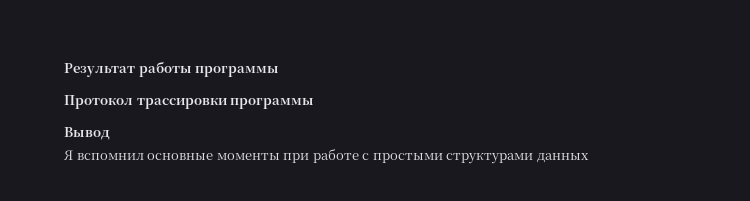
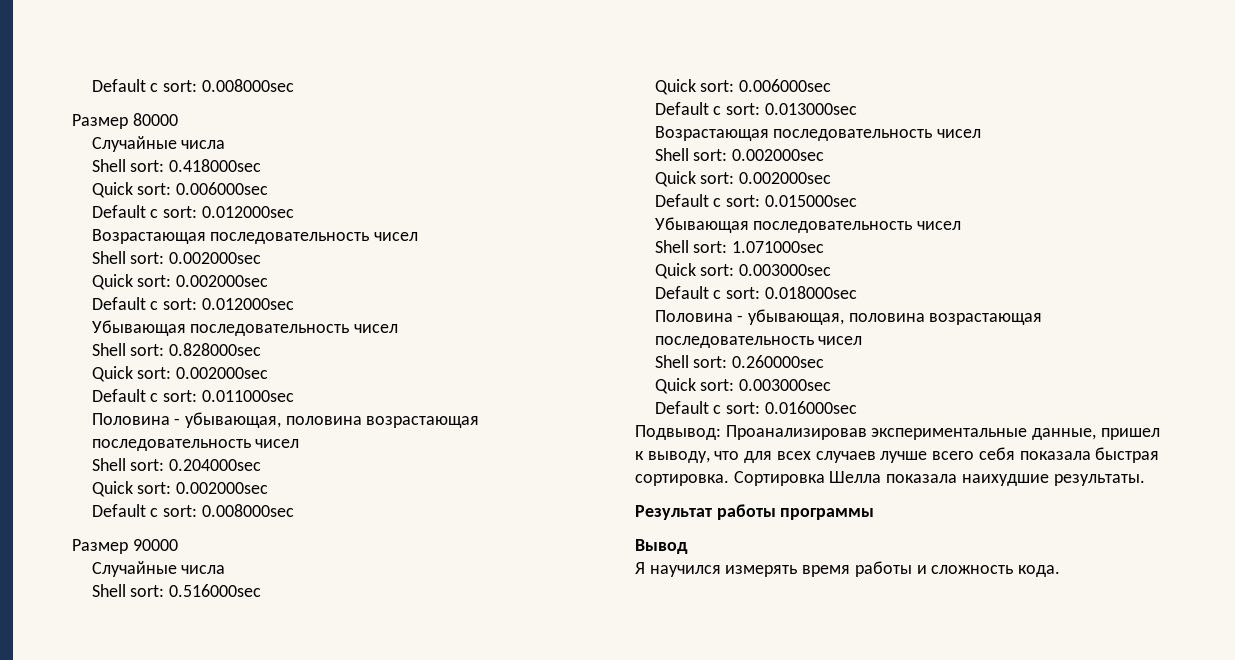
(64, 70) none -> [91,79,294,92] [72,113,178,129] [91,136,226,152] [91,159,261,172] [91,182,268,198] [91,205,294,218] [91,229,418,244] [91,251,261,264] [91,274,268,290] [91,297,294,310] [91,320,398,336] [91,343,261,356] [91,366,268,382] [91,389,294,402] [91,412,480,428] [91,439,300,451] [91,458,261,471] [91,481,268,497] [91,504,294,517] [72,539,178,554] [91,561,226,577] [91,584,261,597] [654,79,831,95] [654,102,857,115] [654,126,981,141] [654,148,824,161] [654,171,831,187] [654,194,857,207] [654,217,961,233] [654,240,824,253] [654,263,831,279] [654,286,857,299] [654,309,1043,325] [654,336,863,348] [654,355,824,368] [654,378,831,394] [654,401,857,414] [635,425,1160,440] [635,447,1160,463] [635,471,1145,486] Default c sort: 0.008000sec // Размер 80000 // Случайные числа // Shell sort: 0.418000sec // Quick sort: 0.006000sec // Default c sort: 0.012000sec // Возрастающая последовательность чисел // Shell sort: 0.002000sec // Quick sort: 0.002000sec // Default c sort: 0.012000sec // Убывающая последовательность чисел // Shell sort: 0.828000sec // Quick sort: 0.002000sec // Default c sort: 0.011000sec // Половина - убывающая, половина возрастающая последовательность чисел // Shell sort: 0.204000sec // Quick sort: 0.002000sec // Default c sort: 0.008000sec // Размер 90000 // Случайные числа // Shell sort: 0.516000sec // Quick sort: 0.006000sec // Default c sort: 0.013000sec // Возрастающая последовательность чисел // Shell sort: 0.002000sec // Quick sort: 0.002000sec // Default c sort: 0.015000sec // Убывающая последовательность чисел // Shell sort: 1.071000sec // Quick sort: 0.003000sec // Default c sort: 0.018000sec // Половина - убывающая, половина возрастающая последовательность чисел // Shell sort: 0.260000sec // Quick sort: 0.003000sec // Default c sort: 0.016000sec // Подвывод: Проанализировав экспериментальные данные, пришел к выводу, что для всех случаев лучше всего себя показала быстрая сортировка. Сортировка Шелла показала наихудшие результаты. //
[64,95,315,109] // Протокол трассировки программы -> (875, 514) none
[76,148,589,164] вспомнил основные моменты при работе с простыми структурами данных -> [649,561,1061,577] научился измерять время работы и сложность кода.

